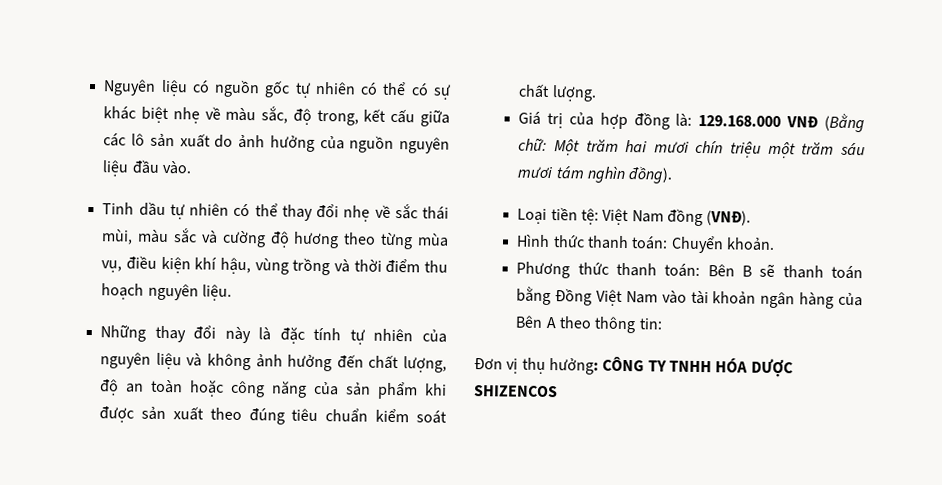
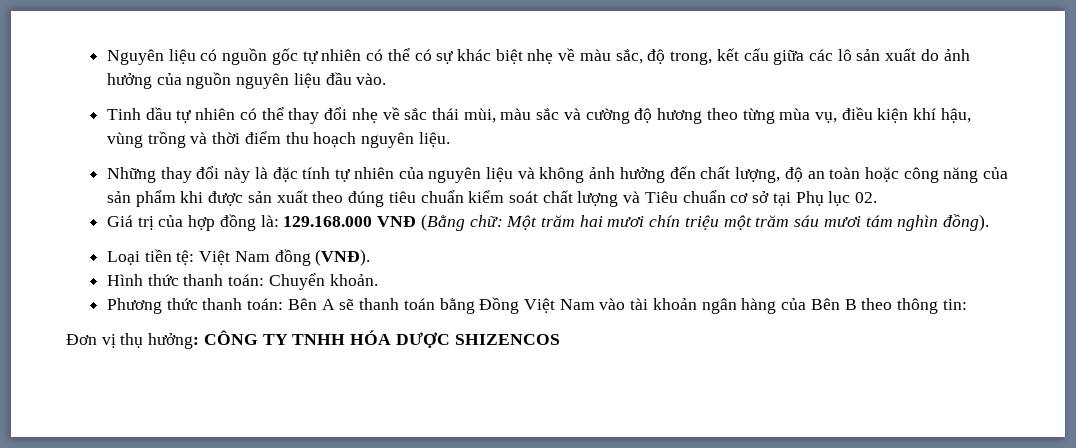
[551,85,597,102] lượng. -> [577,190,877,207] lượng và Tiêu chuẩn cơ sở tại Phụ lục 02.
[741,265,752,277] B -> [321,299,335,310] A
[545,316,557,329] A -> [844,299,857,310] B

